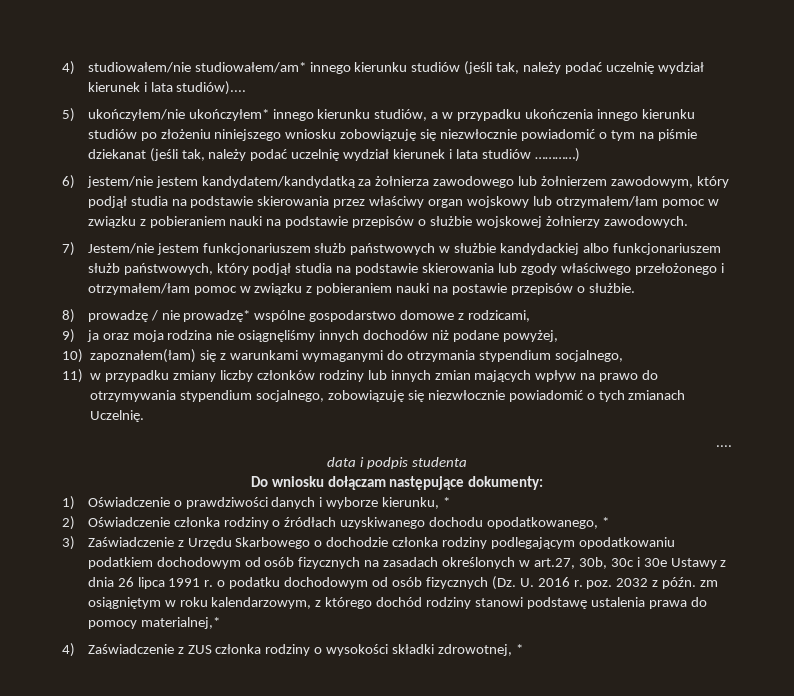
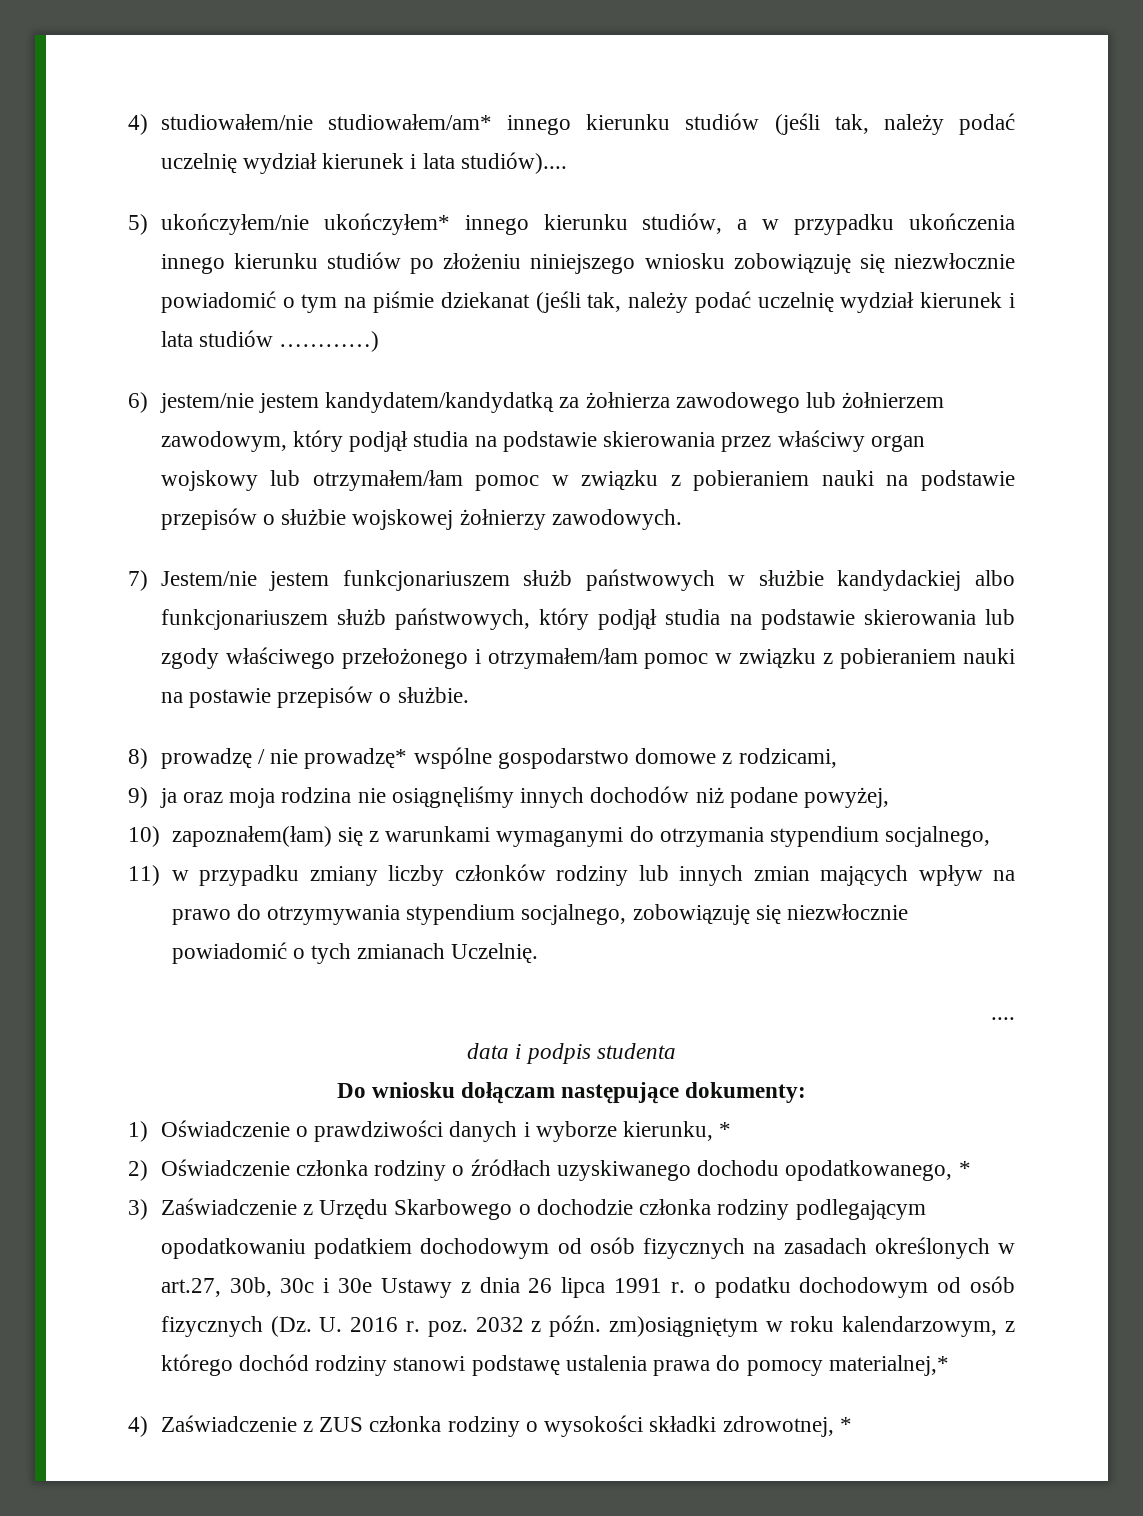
[700,580,719,587] [87,597,161,609] zm osiągniętym -> [608,1316,758,1337] zm)osiągniętym

